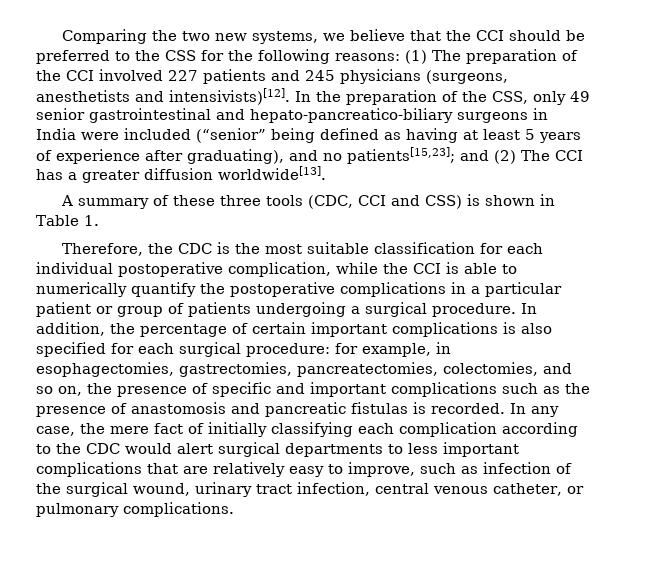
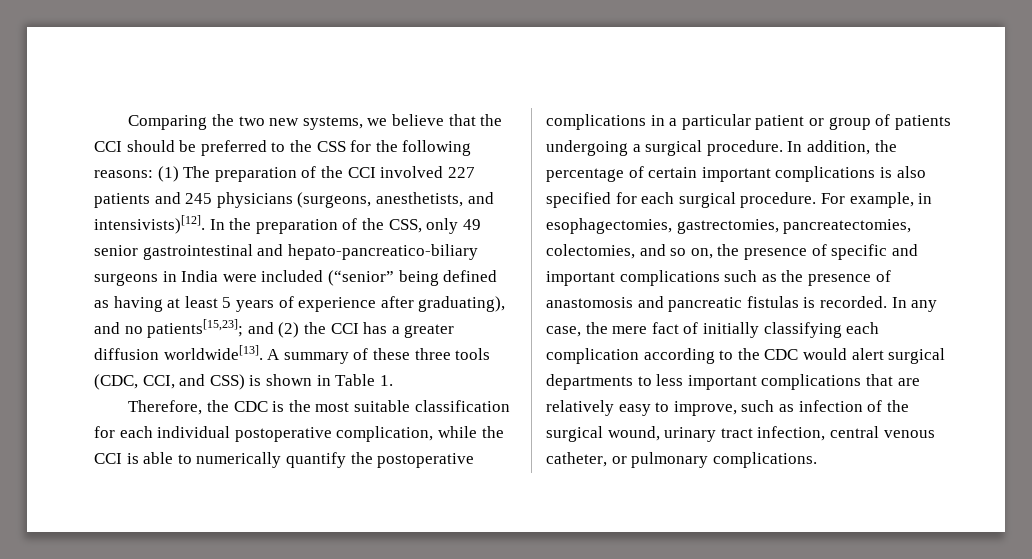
[36,90,130,102] anesthetists -> [375,192,463,207] anesthetists,
[521,150,550,161] The -> [303,322,326,334] the
(326, 173) // -> (263, 352) none
[357,195,386,206] CCI -> [142,375,175,389] CCI,
[246,343,358,357] procedure: for -> [740,192,845,208] procedure. For

